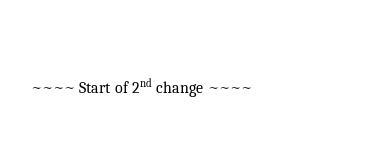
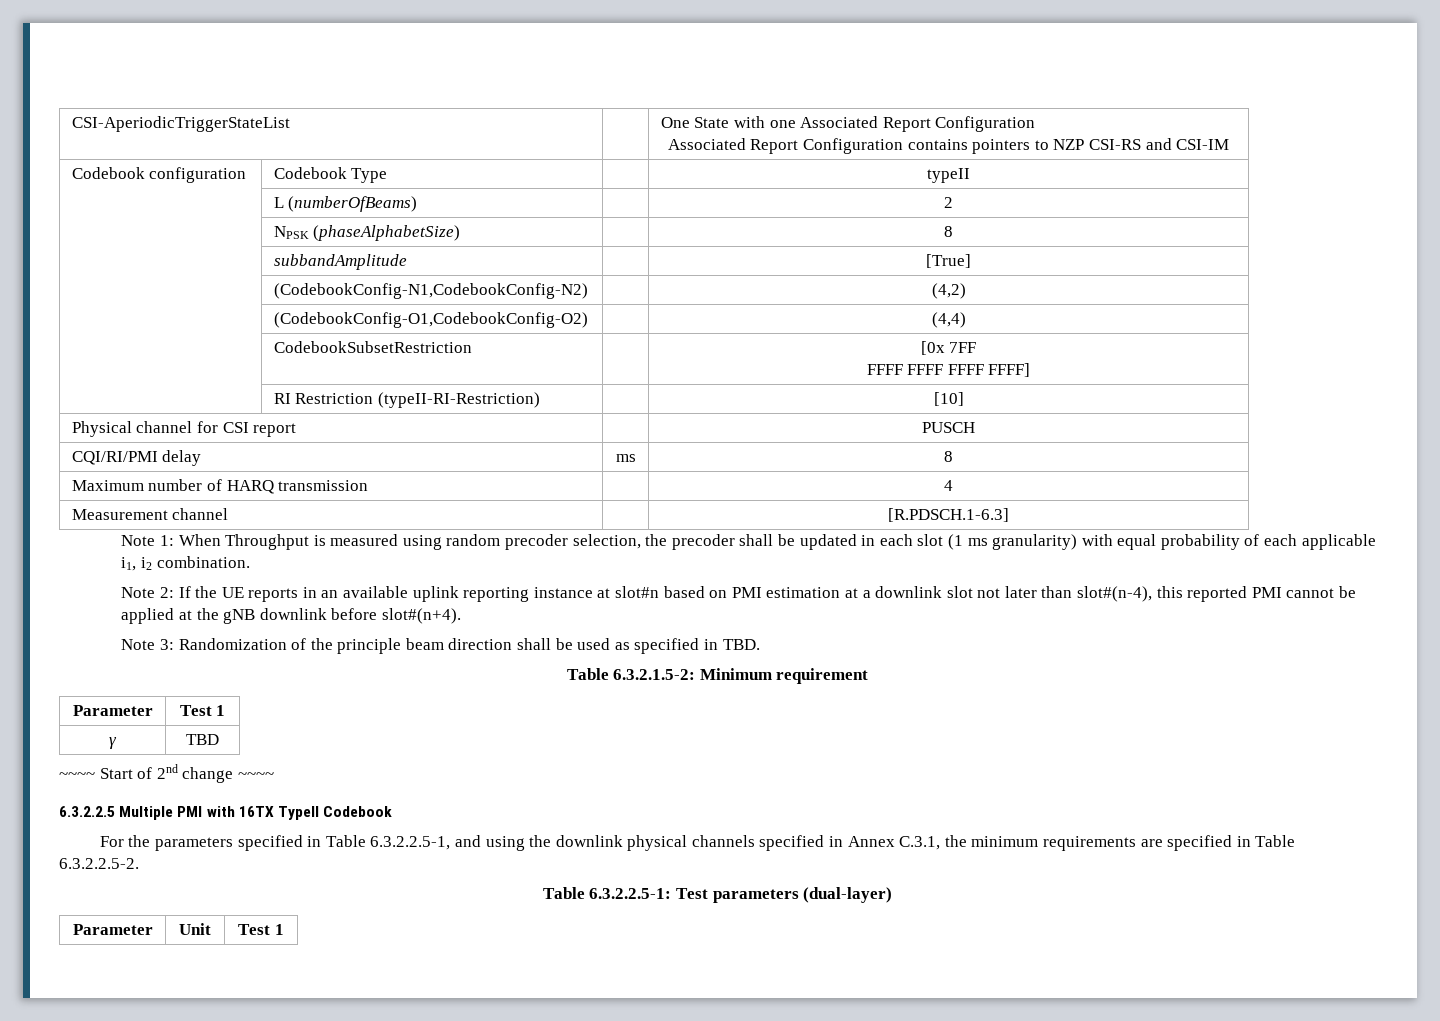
(31, 90) none -> [71,116,290,132] [660,116,1036,132] [667,138,1230,154] [71,167,247,183] [273,167,388,183] [927,168,970,183] [273,196,418,212] [944,197,953,208] [273,225,461,241] [944,226,953,237] [273,254,407,270] [926,254,971,268] [273,283,588,299] [931,283,966,299] [273,312,588,328] [931,312,966,328] [273,341,472,353] [920,341,977,355] [866,363,1031,377] [273,392,540,408] [933,392,964,406] [71,421,297,437] [922,422,975,433] [71,450,202,466] [615,454,636,462] [944,451,953,462] [71,479,369,494] [944,480,953,491] [71,508,229,520] [888,508,1009,522] [121,534,1376,550] [121,556,250,571] [121,586,1357,602] [121,608,461,624] [121,638,760,654] [566,668,869,684] [72,705,153,716] [179,705,226,716] [109,737,117,749] [186,734,219,745] CSI-AperiodicTriggerStateList | | One State with one Associated Report Configuration // Associated Report Configuration contains pointers to NZP CSI-RS and CSI-IM // Codebook configuration | Codebook Type | | typeII // | L (numberOfBeams) | | 2 // | NPSK (phaseAlphabetSize) | | 8 // | subbandAmplitude | | [True] // | (CodebookConfig-N1,CodebookConfig-N2) | | (4,2) // | (CodebookConfig-O1,CodebookConfig-O2) | | (4,4) // | CodebookSubsetRestriction | | [0x 7FF // FFFF FFFF FFFF FFFF] // | RI Restriction (typeII-RI-Restriction) | | [10] // Physical channel for CSI report | | PUSCH // CQI/RI/PMI delay | ms | 8 // Maximum number of HARQ transmission | | 4 // Measurement channel | | [R.PDSCH.1-6.3] // Note 1: When Throughput is measured using random precoder selection, the precoder shall be updated in each slot (1 ms granularity) with equal probability of each applicable i1, i2 combination. // Note 2: If the UE reports in an available uplink reporting instance at slot#n based on PMI estimation at a downlink slot not later than slot#(n-4), this reported PMI cannot be applied at the gNB downlink before slot#(n+4). // Note 3: Randomization of the principle beam direction shall be used as specified in TBD. // Table 6.3.2.1.5-2: Minimum requirement // Parameter | Test 1 // γ | TBD //
(252, 90) none -> [59,806,393,820] [99,835,1296,851] [59,858,139,869] [542,887,893,903] [72,924,153,935] [179,923,211,935] [238,924,284,935] // 6.3.2.2.5 Multiple PMI with 16TX TypeII Codebook // For the parameters specified in Table 6.3.2.2.5-1, and using the downlink physical channels specified in Annex C.3.1, the minimum requirements are specified in Table 6.3.2.2.5-2. // Table 6.3.2.2.5-1: Test parameters (dual-layer) // Parameter | Unit | Test 1

